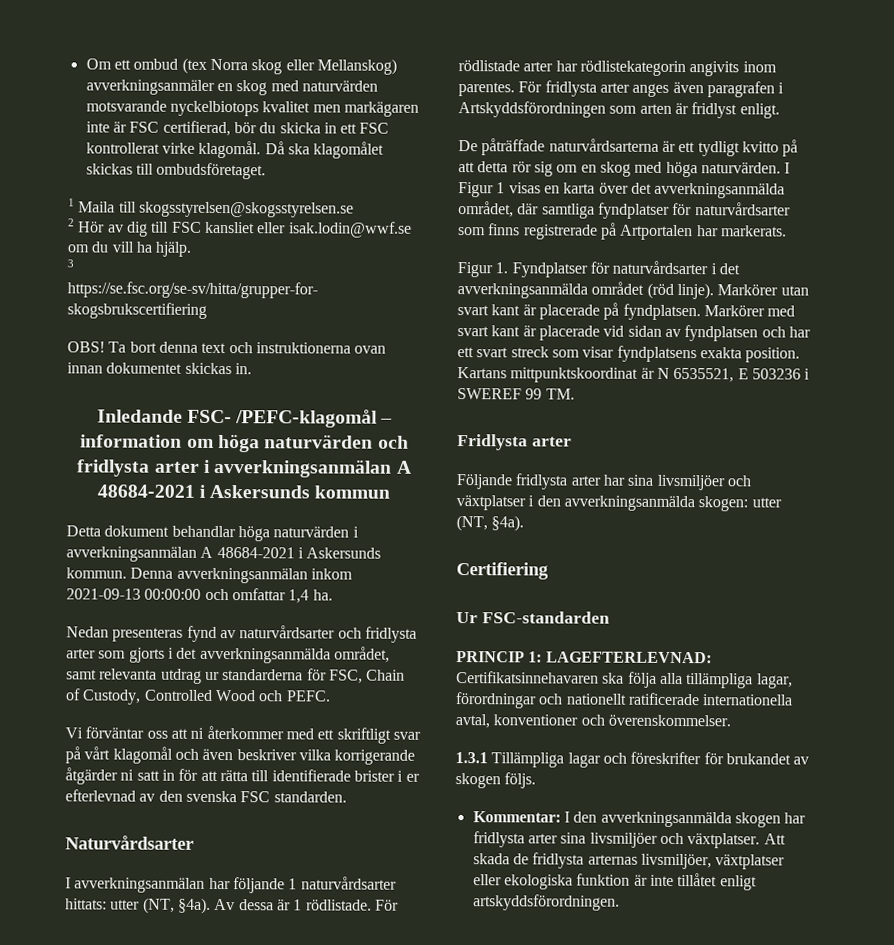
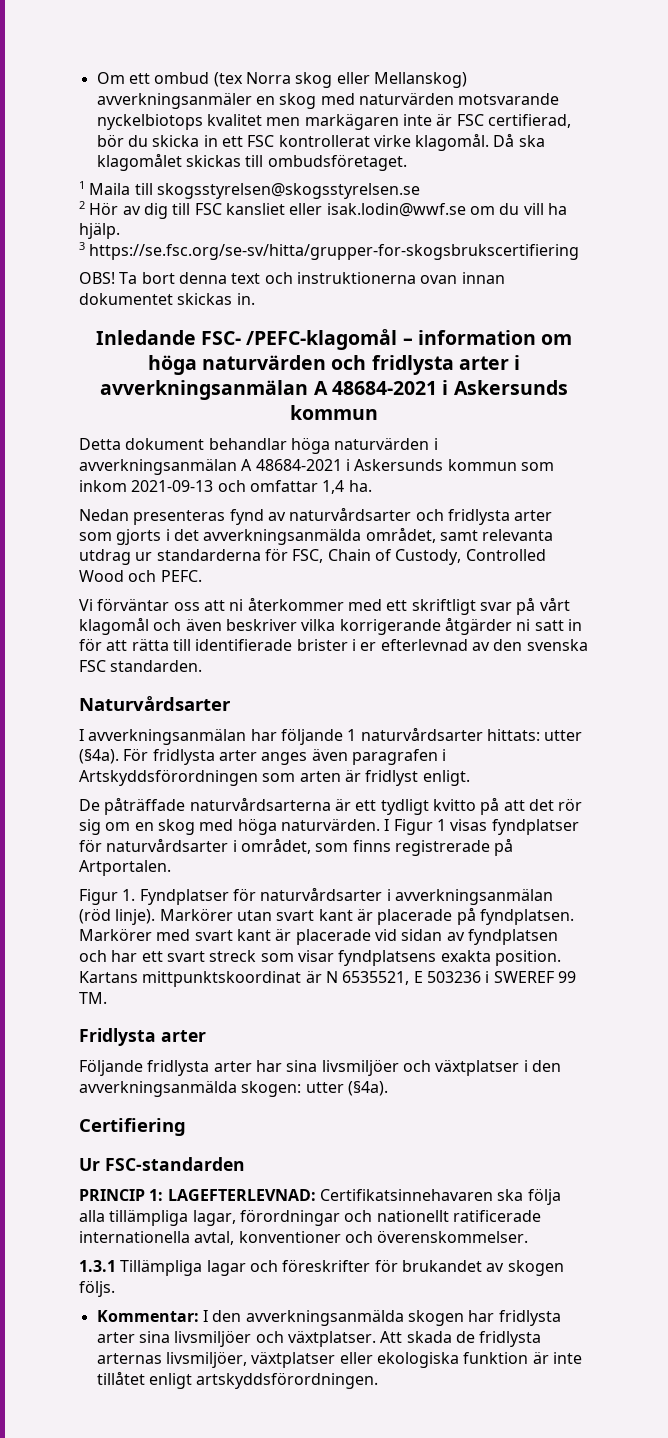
[66,567,308,584] kommun. Denna avverkningsanmälan -> [447,459,554,471] kommun som
[144,588,202,600] 00:00:00 -> (214, 486) none
[142,897,399,914] [458,60,777,77] [458,82,515,97] (NT, §4a). Av dessa är 1 rödlistade. För rödlistade arter har rödlistekategorin angivits inom parentes. -> [79,749,119,764] (§4a).
[477,161,509,173] detta -> [528,799,554,811] det
[543,182,786,199] [458,201,595,219] en karta över det avverkningsanmälda området, där samtliga -> (488, 825) none
(791, 209) none -> [232,838,311,854] i området,
[620,224,787,241] Artportalen har markerats. -> [79,860,171,876] Artportalen.
[718,263,740,275] [457,281,645,299] det avverkningsanmälda området -> [394,888,553,905] avverkningsanmälan
[456,515,525,532] (NT, §4a). -> [347,1081,388,1096] (§4a).

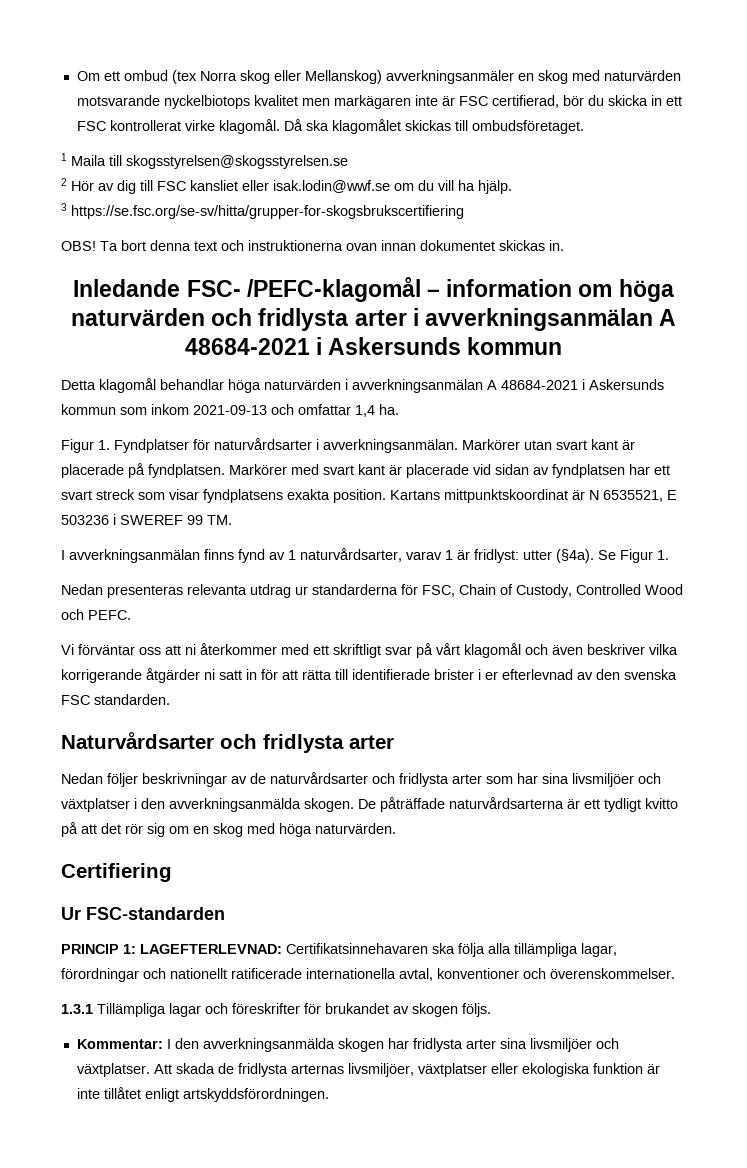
[125,438,205,450] dokument -> [99,378,156,393] klagomål
[79,507,553,525] [79,527,478,545] Nedan presenteras fynd av naturvårdsarter och fridlysta arter som gjorts i det avverkningsanmälda området, samt -> [61,438,635,453] [61,463,670,478] [61,489,677,503] [61,514,232,525] [61,548,669,563] [61,584,183,598] Figur 1. Fyndplatser för naturvårdsarter i avverkningsanmälan. Markörer utan svart kant är placerade på fyndplatsen. Markörer med svart kant är placerade vid sidan av fyndplatsen har ett svart streck som visar fyndplatsens exakta position. Kartans mittpunktskoordinat är N 6535521, E 503236 i SWEREF 99 TM. // I avverkningsanmälan finns fynd av 1 naturvårdsarter, varav 1 är fridlyst: utter (§4a). Se Figur 1. // Nedan presenteras
[79,727,583,745] [79,748,447,765] [79,769,470,786] // I avverkningsanmälan har följande 1 naturvårdsarter hittats: utter (§4a). För fridlysta arter anges även paragrafen i Artskyddsförordningen som arten är fridlyst enligt. // -> [220,734,394,753] [61,772,661,787] [61,798,354,812] och fridlysta arter // Nedan följer beskrivningar av de naturvårdsarter och fridlysta arter som har sina livsmiljöer och växtplatser i den avverkningsanmälda skogen.
[384,819,579,835] [79,838,514,856] [79,860,171,876] [79,887,553,905] [79,907,574,925] [79,928,558,945] [79,950,561,966] [79,970,576,987] [79,992,107,1004] [79,1028,206,1046] [79,1059,561,1076] [79,1080,388,1097] I Figur 1 visas fyndplatser för naturvårdsarter i området, som finns registrerade på Artportalen. // Figur 1. Fyndplatser för naturvårdsarter i avverkningsanmälan (röd linje). Markörer utan svart kant är placerade på fyndplatsen. Markörer med svart kant är placerade vid sidan av fyndplatsen och har ett svart streck som visar fyndplatsens exakta position. Kartans mittpunktskoordinat är N 6535521, E 503236 i SWEREF 99 TM. // Fridlysta arter // Följande fridlysta arter har sina livsmiljöer och växtplatser i den avverkningsanmälda skogen: utter (§4a). -> (396, 828) none

